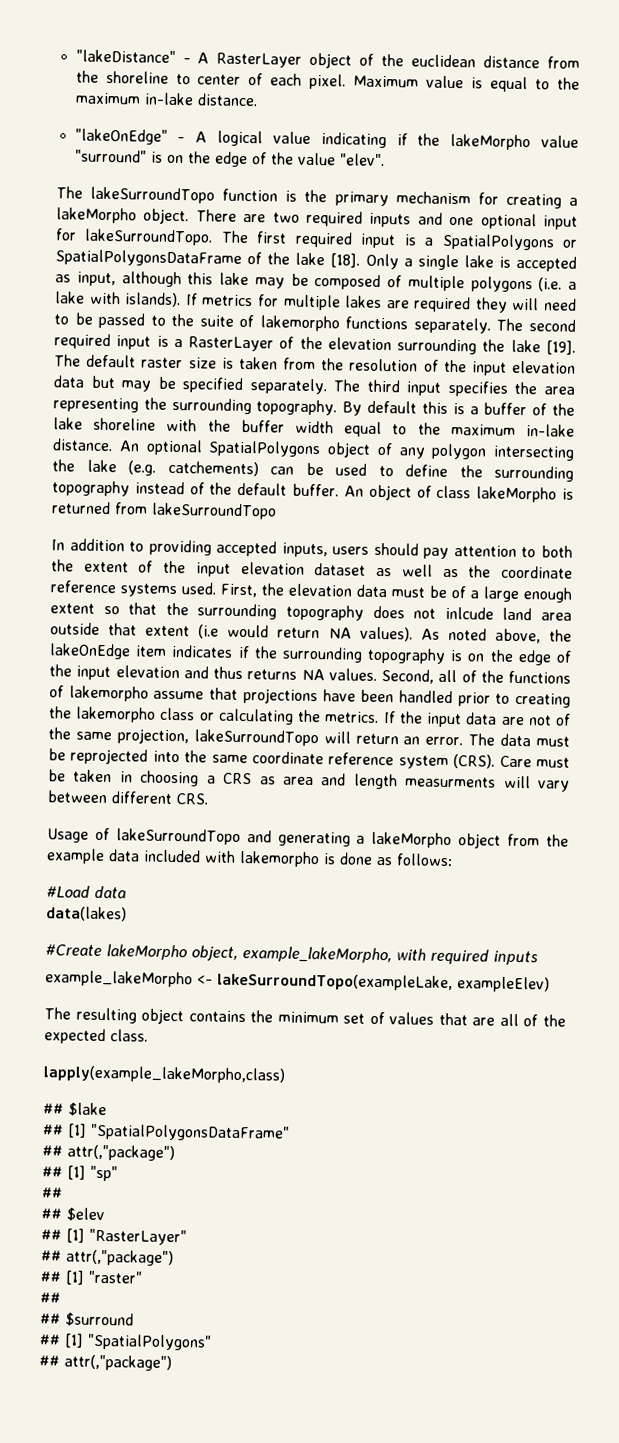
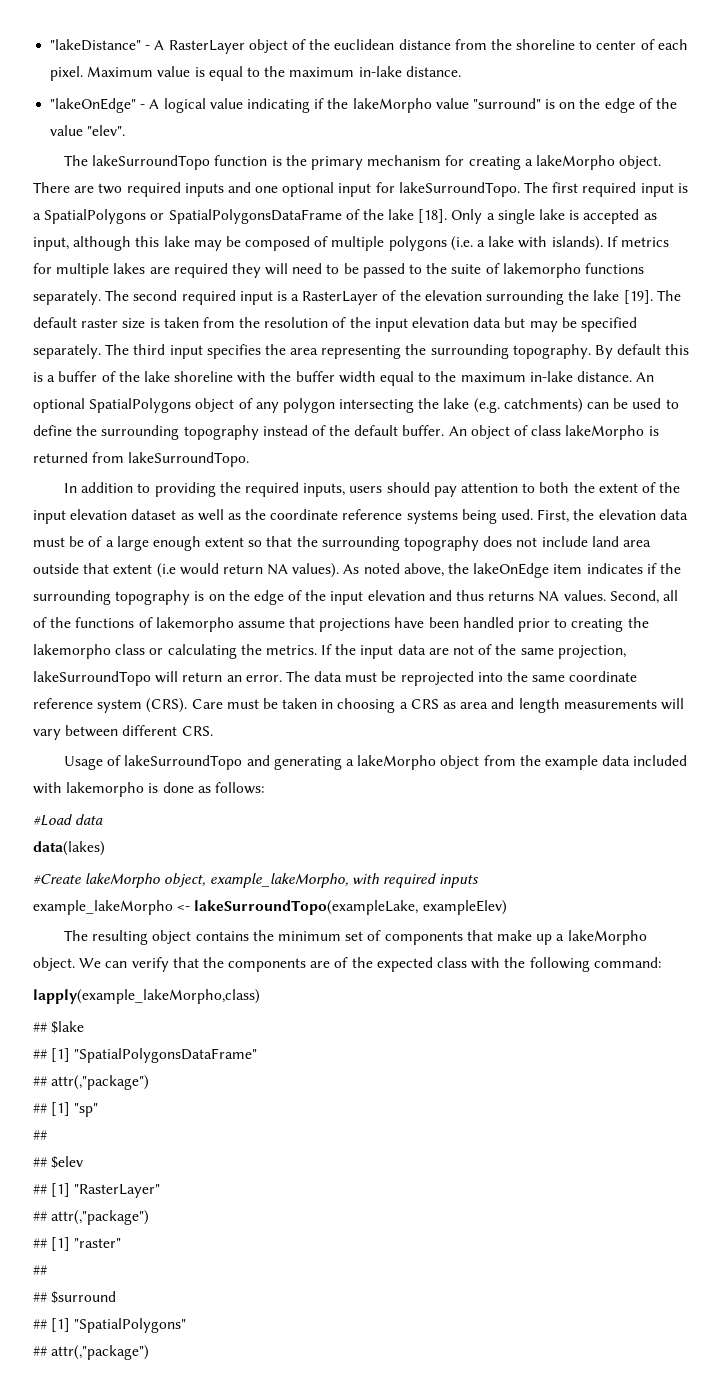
[167,460,259,477] catchements) -> [503,398,583,413] catchments)
[151,502,277,520] lakeSurroundTopo -> [128,452,250,467] lakeSurroundTopo.
[216,540,278,557] accepted -> [219,482,300,497] the required
(177, 590) none -> [461,509,497,524] being
[444,606,494,620] inlcude -> [541,536,588,547] include
[405,776,497,788] measurments -> [563,699,657,709] measurements
[389,1012,567,1027] [44,1028,148,1045] values that are all of the expected class. -> [384,930,647,945] [33,957,661,972] components that make up a lakeMorpho object. We can verify that the components are of the expected class with the following command:

